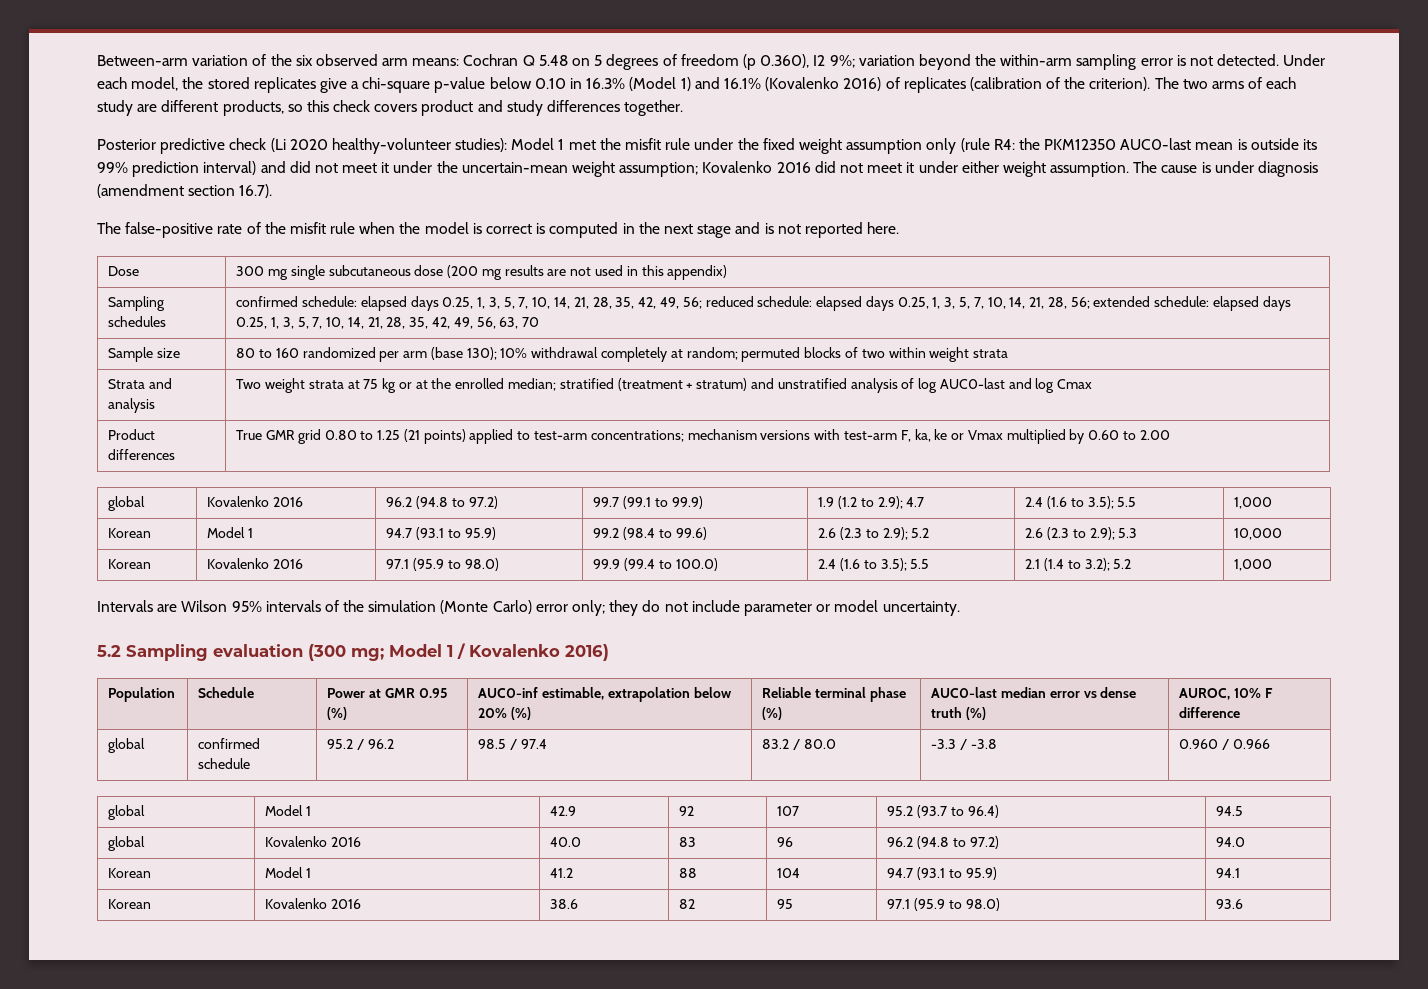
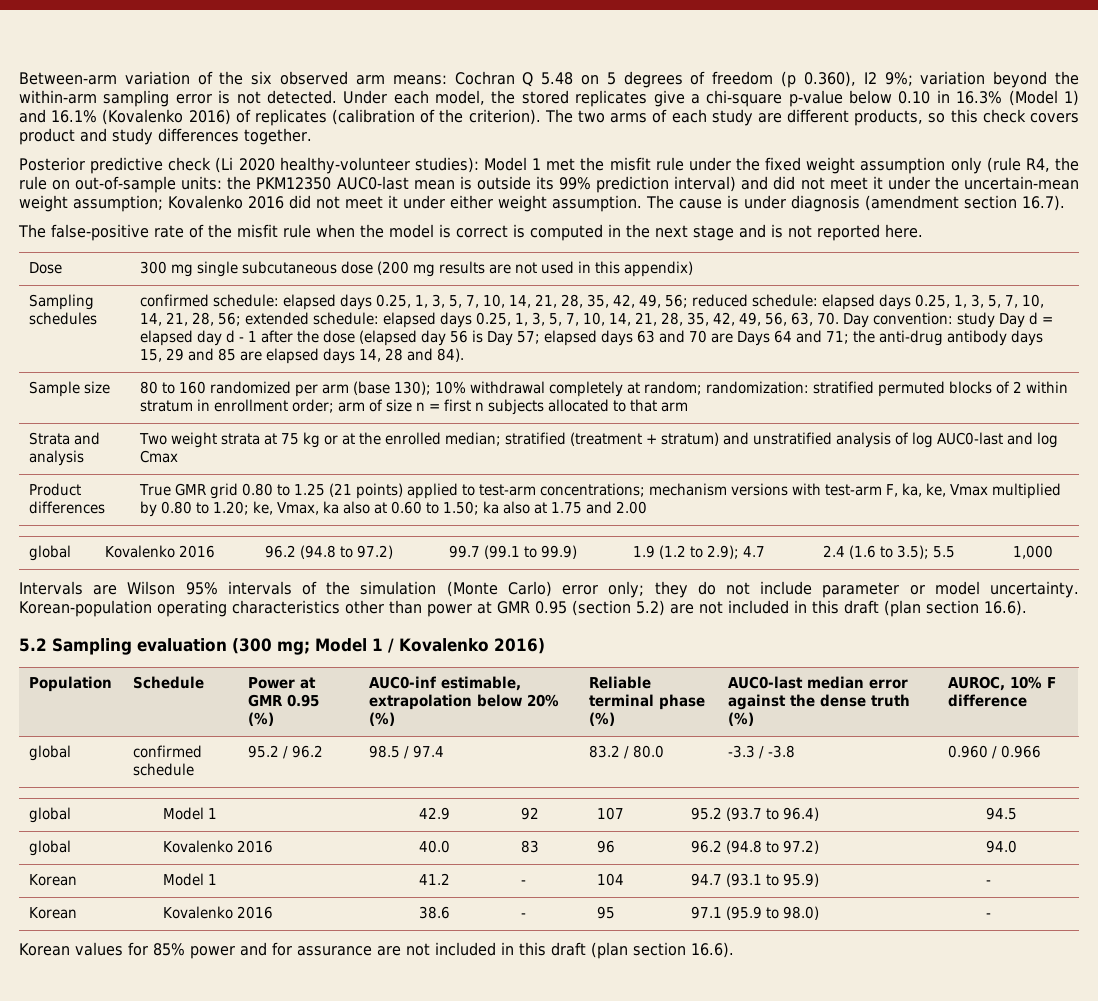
[993,139,1015,150] R4: -> [1025,157,1079,172] [19,176,223,193] R4, the rule on out-of-sample units:
[522,317,540,327] 70 -> [817,312,1054,328] [140,330,1044,346] [140,348,465,364] 70. Day convention: study Day d = elapsed day d - 1 after the dose (elapsed day 56 is Day 57; elapsed days 63 and 70 are Days 64 and 71; the anti-drug antibody days 15, 29 and 85 are elapsed days 14, 28 and 84).
(738, 353) none -> [706,381,875,394] randomization: stratified
[861,347,1009,362] two within weight strata -> [1013,381,1069,393] [140,399,689,415] 2 within stratum in enrollment order; arm of size n = first n subjects allocated to that arm
[934,429,965,440] ke or -> [926,483,947,497] ke,
[1088,430,1136,440] 0.60 to -> [161,501,613,515] 0.80 to 1.20; ke, Vmax, ka also at 0.60 to 1.50; ka also at 1.75 and
[108,528,152,538] [207,527,254,538] [386,527,496,540] [593,527,707,540] [818,527,930,540] [1025,527,1138,540] [1234,528,1283,540] [108,559,152,569] [207,558,304,569] [386,558,499,571] [593,558,718,571] [818,558,930,571] [1025,558,1132,571] [1234,559,1273,571] // Korean | Model 1 | 94.7 (93.1 to 95.9) | 99.2 (98.4 to 99.6) | 2.6 (2.3 to 2.9); 5.2 | 2.6 (2.3 to 2.9); 5.3 | 10,000 // Korean | Kovalenko 2016 | 97.1 (95.9 to 98.0) | 99.9 (99.4 to 100.0) | 2.4 (1.6 to 3.5); 5.5 | 2.1 (1.4 to 3.2); 5.2 | 1,000 -> (1054, 552) none
(960, 608) none -> [19,600,1027,617] Korean-population operating characteristics other than power at GMR 0.95 (section 5.2) are not included in this draft (plan section 16.6).
[1083,691,1097,698] vs -> [728,694,816,710] against the
[679,868,698,878] 88 -> [521,880,527,885] -
[1216,868,1241,878] 94.1 -> [986,880,992,885] -
[679,899,696,909] 82 -> [521,913,527,918] -
[1216,899,1244,909] 93.6 -> [986,913,992,918] [19,942,734,959] - // Korean values for 85% power and for assurance are not included in this draft (plan section 16.6).

